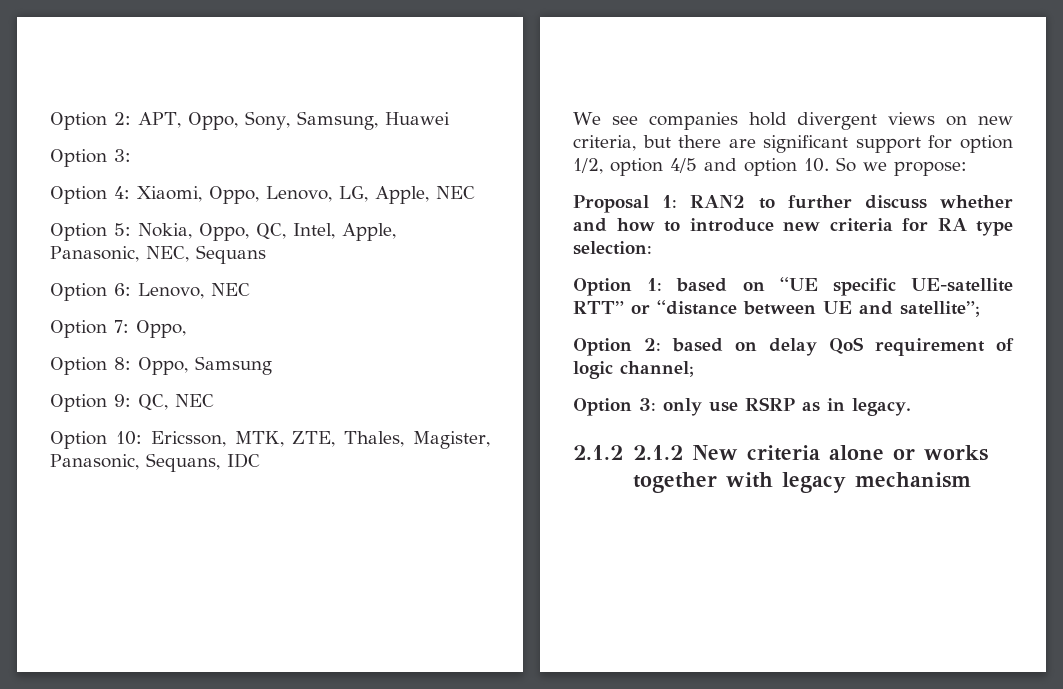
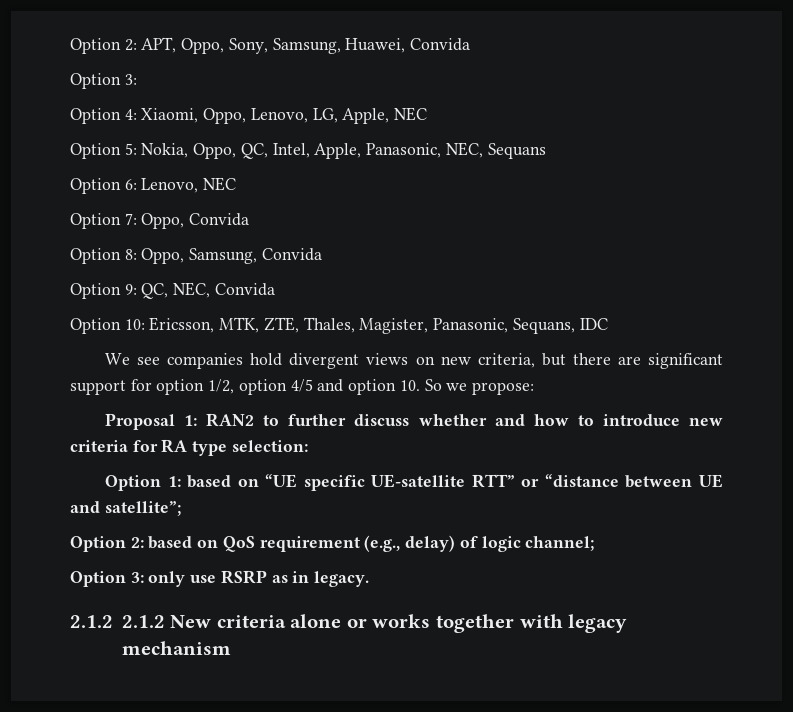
[384,112,450,125] Huawei -> [345,38,471,53] Huawei, Convida
(186, 329) none -> [189,213,250,226] Convida
[195,356,272,375] Samsung -> [189,248,322,264] Samsung, Convida
[175,394,214,407] NEC -> [173,282,275,298] NEC, Convida
[769,338,817,356] delay -> (219, 544) none
(985, 347) none -> [364,535,456,552] (e.g., delay)

